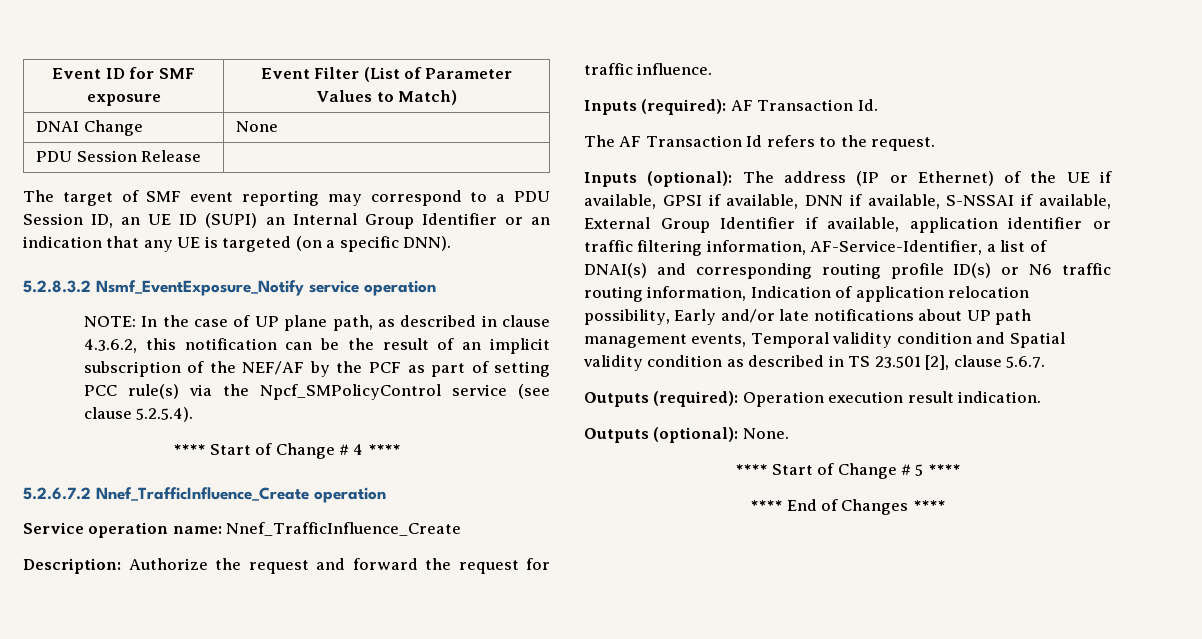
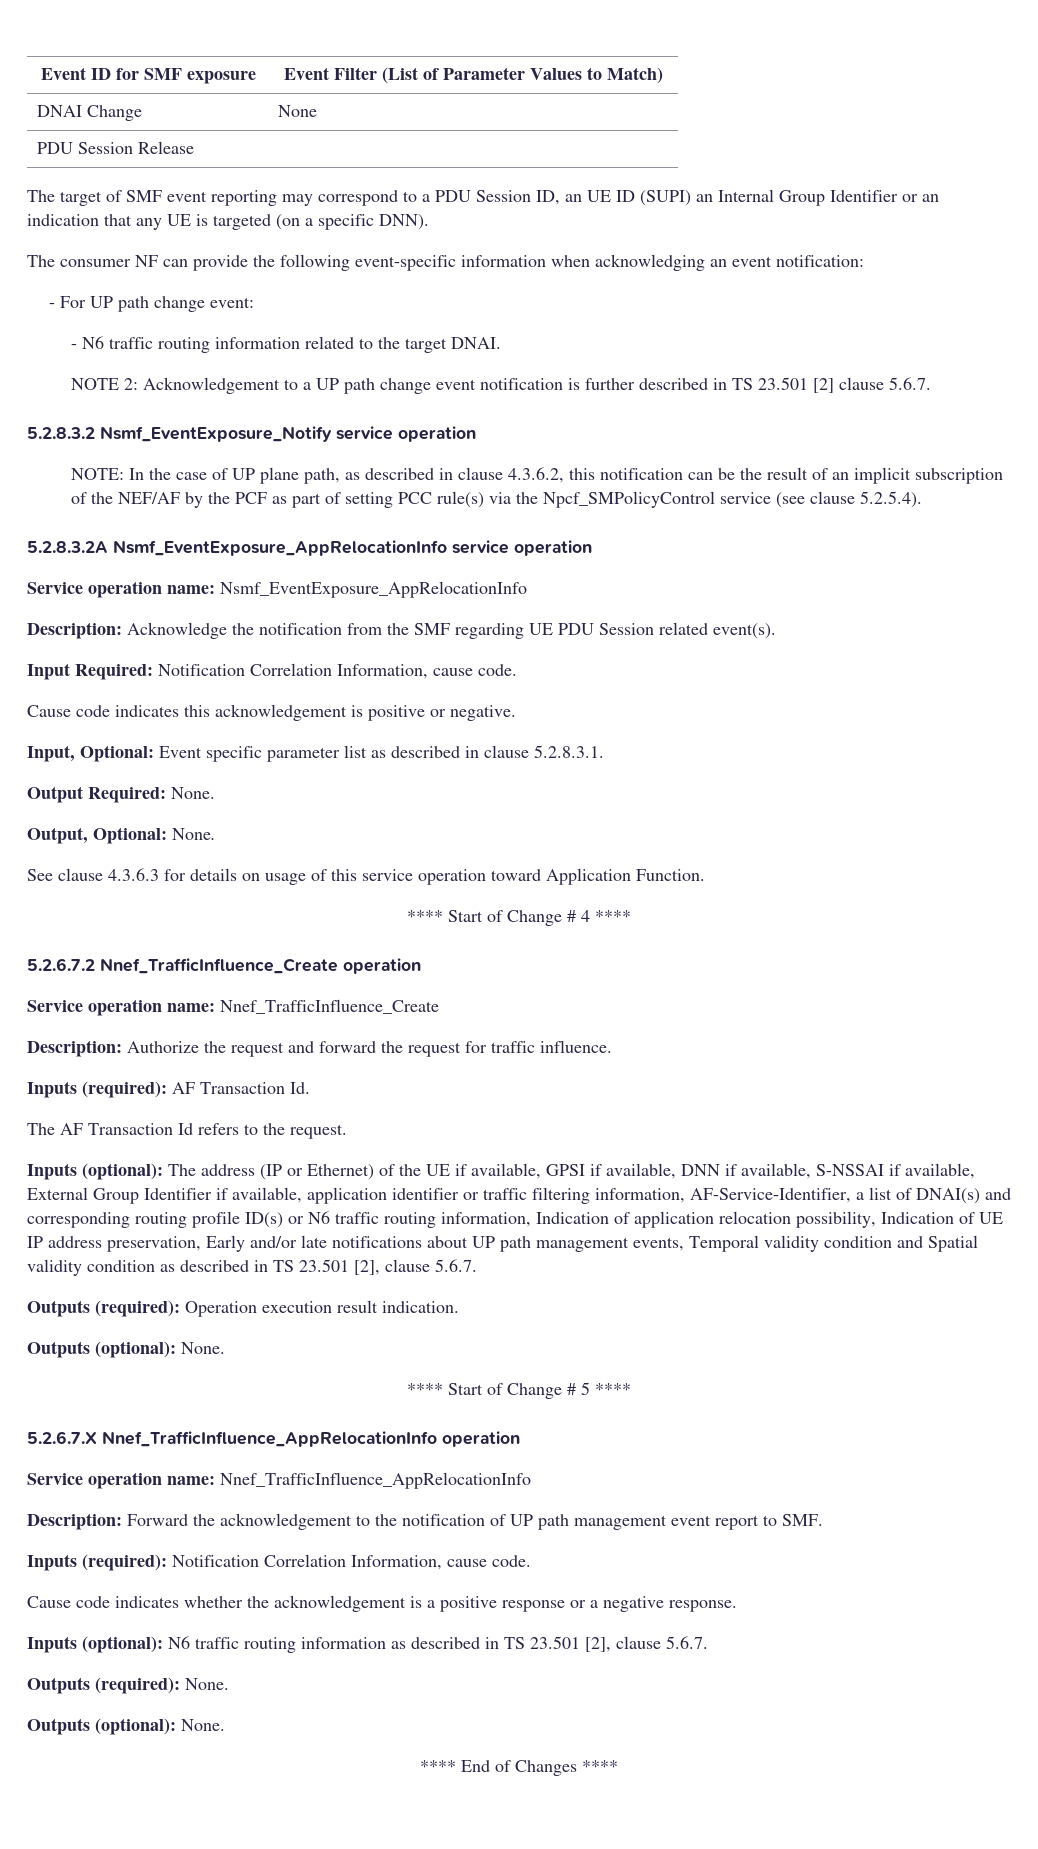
(452, 243) none -> [27,254,864,271] [48,296,254,312] [70,336,501,353] [70,377,931,394] // The consumer NF can provide the following event-specific information when acknowledging an event notification: // - For UP path change event: // - N6 traffic routing information related to the target DNAI. // NOTE 2: Acknowledgement to a UP path change event notification is further described in TS 23.501 [2] clause 5.6.7.
(194, 414) none -> [27,540,592,556] [27,581,527,598] [27,622,776,639] [27,663,517,680] [27,704,516,721] [27,745,604,762] [27,786,215,803] [27,827,216,844] [27,868,705,885] // 5.2.8.3.2A Nsmf_EventExposure_AppRelocationInfo service operation // Service operation name: Nsmf_EventExposure_AppRelocationInfo // Description: Acknowledge the notification from the SMF regarding UE PDU Session related event(s). // Input Required: Notification Correlation Information, cause code. // Cause code indicates this acknowledgement is positive or negative. // Input, Optional: Event specific parameter list as described in clause 5.2.8.3.1. // Output Required: None. // Output, Optional: None. // See clause 4.3.6.3 for details on usage of this service operation toward Application Function.
(670, 317) none -> [881,1212,1003,1224] [27,1236,201,1252] Indication of UE IP address preservation,
(960, 469) none -> [27,1431,520,1447] [27,1472,531,1489] [27,1513,823,1530] [27,1554,531,1571] [27,1595,737,1612] [27,1636,708,1653] [27,1677,229,1694] [27,1718,225,1735] // 5.2.6.7.X Nnef_TrafficInfluence_AppRelocationInfo operation // Service operation name: Nnef_TrafficInfluence_AppRelocationInfo // Description: Forward the acknowledgement to the notification of UP path management event report to SMF. // Inputs (required): Notification Correlation Information, cause code. // Cause code indicates whether the acknowledgement is a positive response or a negative response. // Inputs (optional): N6 traffic routing information as described in TS 23.501 [2], clause 5.6.7. // Outputs (required): None. // Outputs (optional): None.

